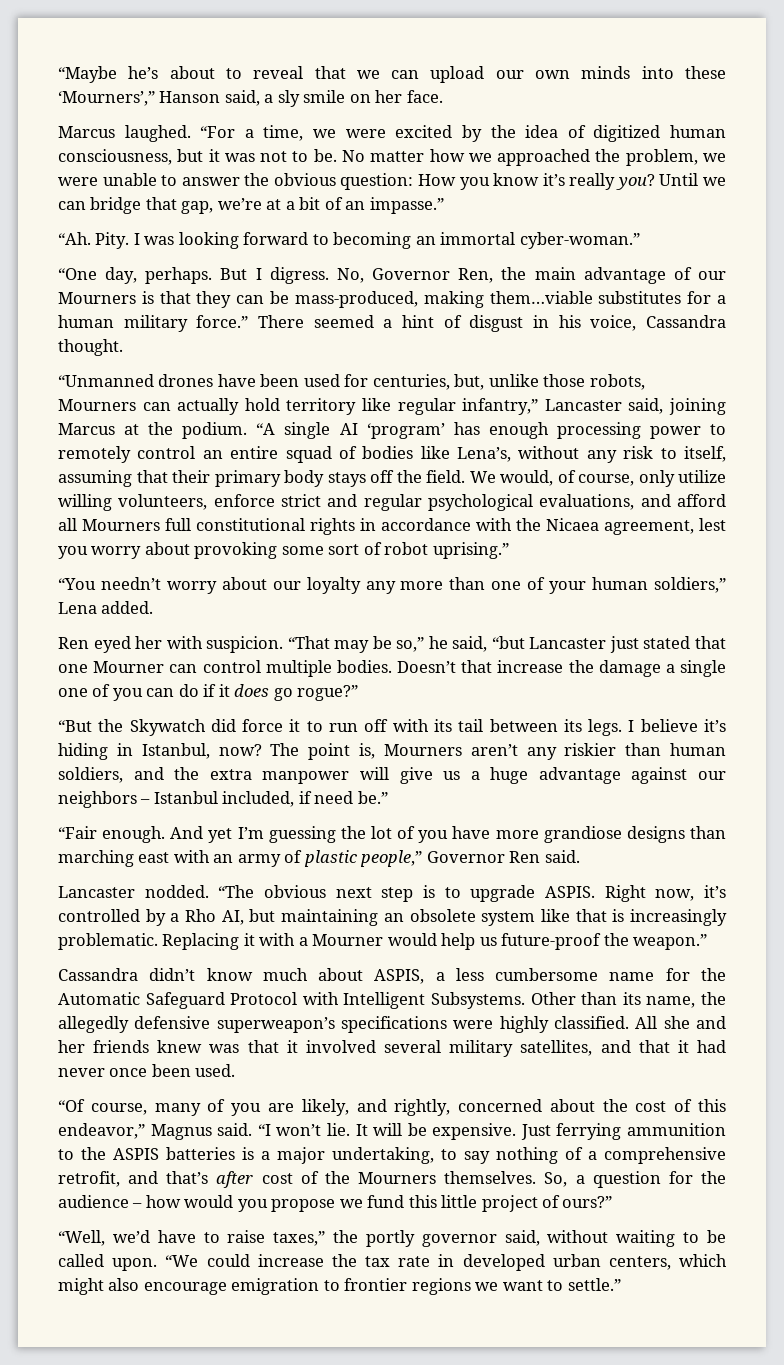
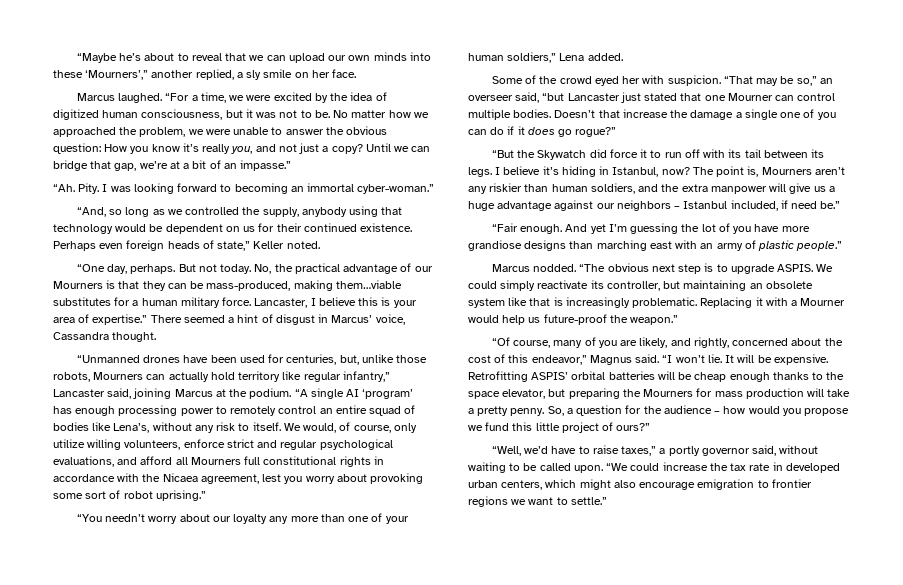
[159,90,260,106] Hanson said, -> [151,69,234,80] another replied,
[615,174,655,190] you? -> [231,143,363,154] you, and not just a copy?
[58,267,576,284] “One day, perhaps. But I digress. No, Governor Ren, the main -> [76,206,403,217] [53,223,413,234] [53,240,320,251] [76,263,340,274] “And, so long as we controlled the supply, anybody using that technology would be dependent on us for their continued existence. Perhaps even foreign heads of state,” Keller noted. // “One day, perhaps. But not today. No, the practical
[196,315,249,328] force.” -> [222,297,417,308] [53,314,148,325] force. Lancaster, I believe this is your area of expertise.”
[558,315,581,328] his -> [331,315,373,323] Marcus’
[684,446,726,462] [58,470,465,487] itself, assuming that their primary body stays off the field. -> [252,422,281,431] itself.
[58,637,89,649] Ren -> [491,75,592,84] Some of the crowd
[428,636,448,649] he -> [819,78,833,84] [468,95,513,101] an overseer
[360,850,580,867] [58,886,135,898] people,” Governor Ren said. // Lancaster -> [796,241,843,251] [491,264,530,272] people.” // Marcus
[604,885,726,902] [58,909,244,926] Right now, it’s controlled by a Rho AI, -> [816,264,834,272] [468,280,660,291] We could simply reactivate its controller,
[58,968,726,984] [58,992,727,1009] [58,1016,726,1033] [58,1040,727,1057] [58,1064,236,1077] // Cassandra didn’t know much about ASPIS, a less cumbersome name for the Automatic Safeguard Protocol with Intelligent Subsystems. Other than its name, the allegedly defensive superweapon’s specifications were highly classified. All she and her friends knew was that it involved several military satellites, and that it had never once been used. -> (679, 320) none
[520,1123,726,1140] [58,1147,726,1164] [58,1171,537,1188] Just ferrying ammunition to the ASPIS batteries is a major undertaking, to say nothing of a comprehensive retrofit, and that’s after cost of the Mourners themselves. -> [468,371,845,382] [468,388,851,399] [468,406,545,416] Retrofitting ASPIS’ orbital batteries will be cheap enough thanks to the space elevator, but preparing the Mourners for mass production will take a pretty penny.
[333,1230,359,1243] the -> [659,448,666,454] a

